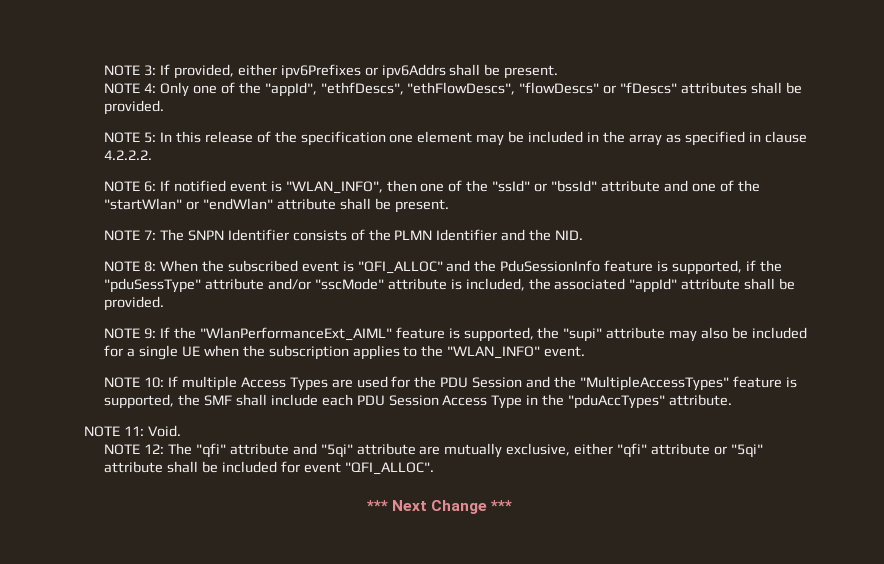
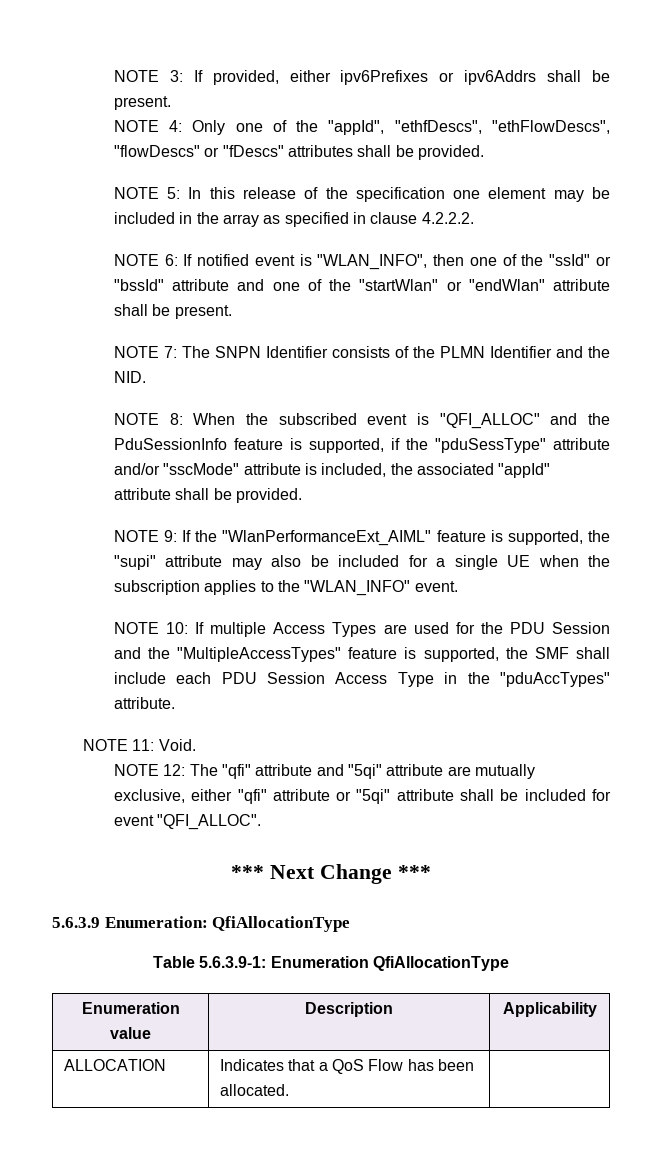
(513, 505) none -> [52,916,351,932] [153,956,509,971] [81,1002,180,1014] [110,1027,151,1039] [305,1002,393,1017] [502,1002,597,1017] [64,1059,167,1071] [220,1059,475,1074] [220,1084,290,1096] // 5.6.3.9 Enumeration: QfiAllocationType // Table 5.6.3.9-1: Enumeration QfiAllocationType // Enumeration value | Description | Applicability // ALLOCATION | Indicates that a QoS Flow has been allocated. |

